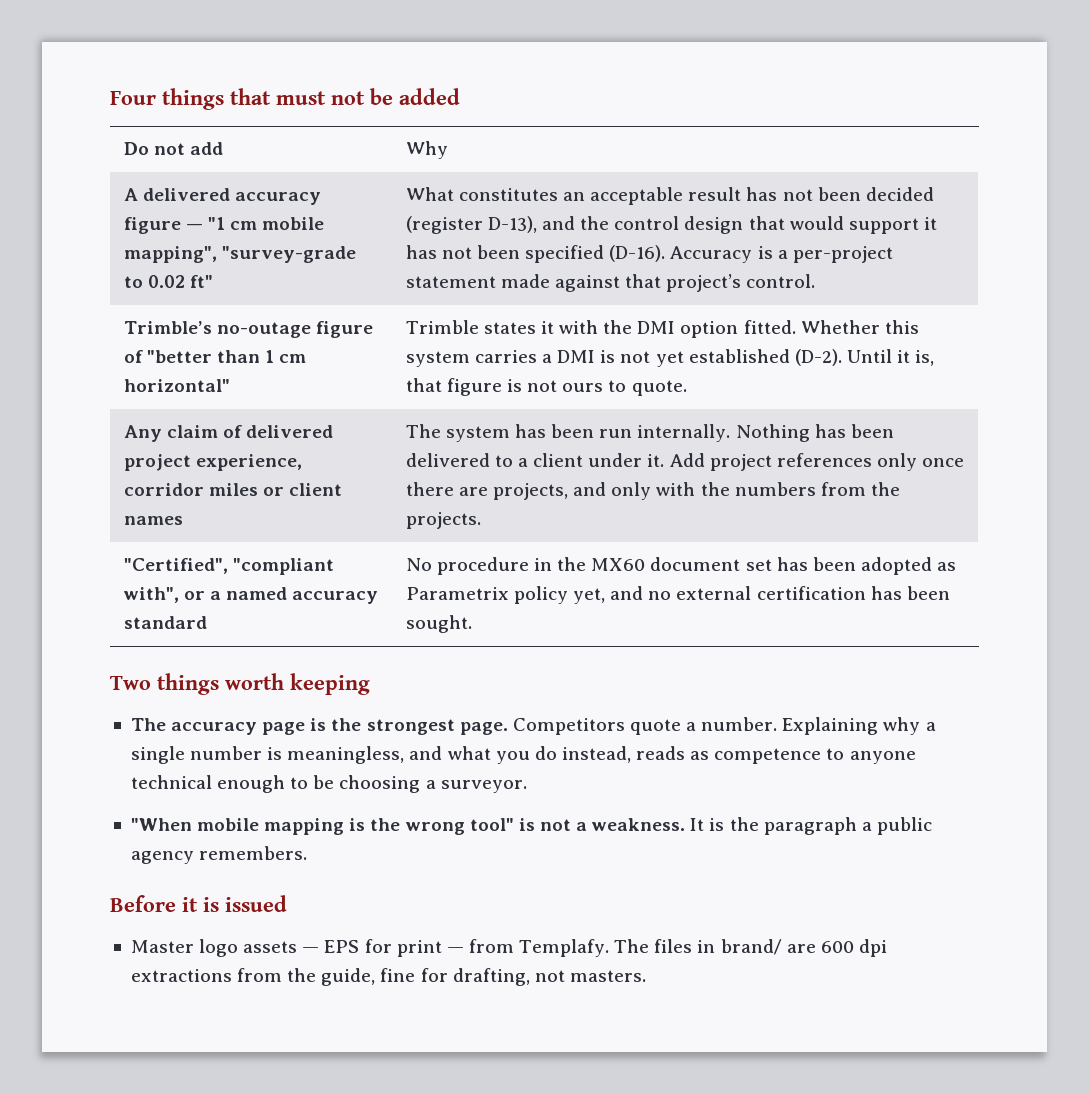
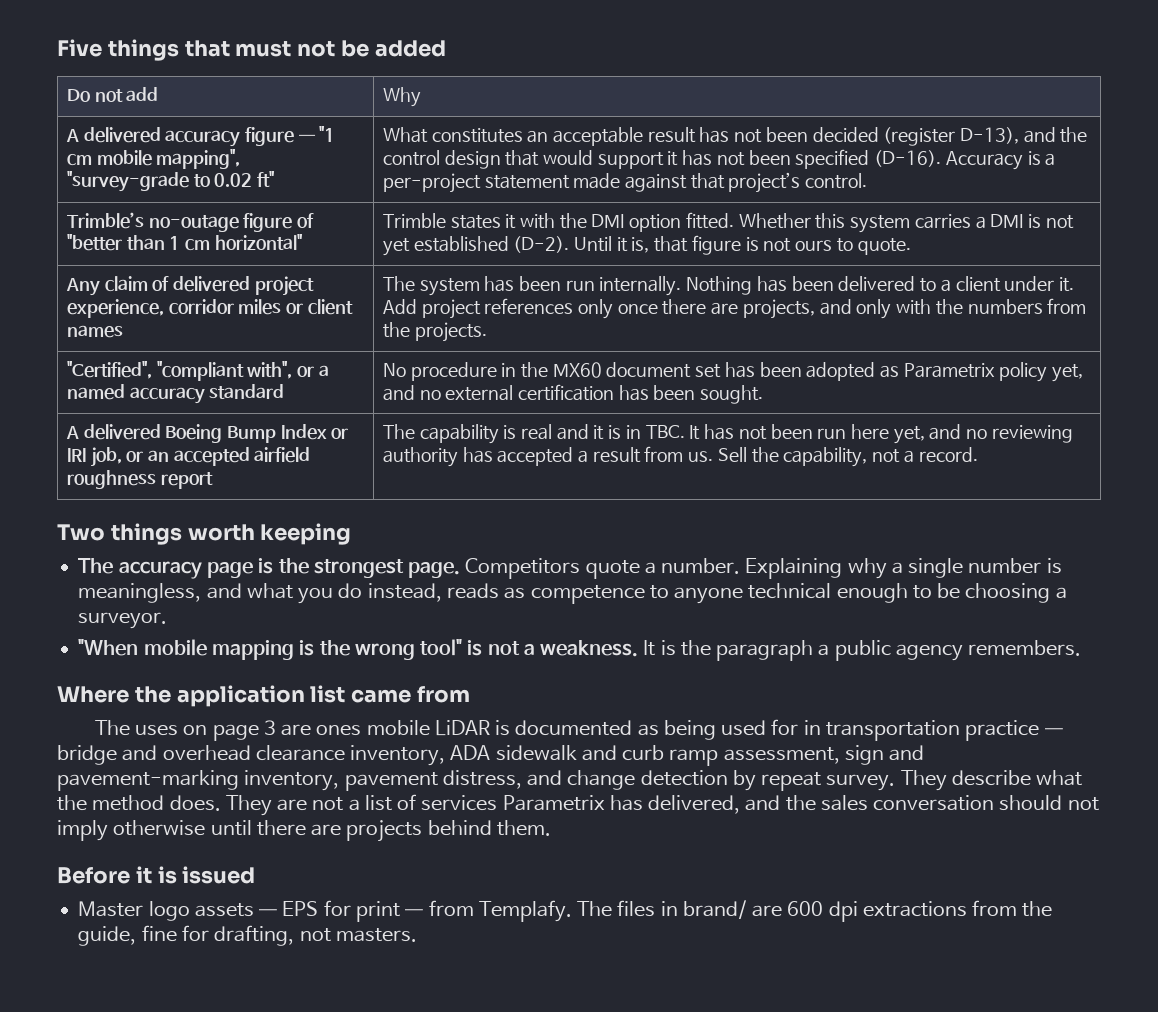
[110,91,156,105] Four -> [57,39,102,57] Five
(472, 624) none -> [65,424,349,443] [66,447,311,467] [66,470,213,489] [382,424,1073,444] [382,446,978,467] // A delivered Boeing Bump Index or IRI job, or an accepted airfield roughness report | The capability is real and it is in TBC. It has not been run here yet, and no reviewing authority has accepted a result from us. Sell the capability, not a record.
(308, 853) none -> [57,685,471,707] [94,719,1063,741] [57,745,925,766] [57,770,1083,791] [57,794,1099,816] [57,820,551,842] // Where the application list came from // The uses on page 3 are ones mobile LiDAR is documented as being used for in transportation practice — bridge and overhead clearance inventory, ADA sidewalk and curb ramp assessment, sign and pavement-marking inventory, pavement distress, and change detection by repeat survey. They describe what the method does. They are not a list of services Parametrix has delivered, and the sales conversation should not imply otherwise until there are projects behind them.

